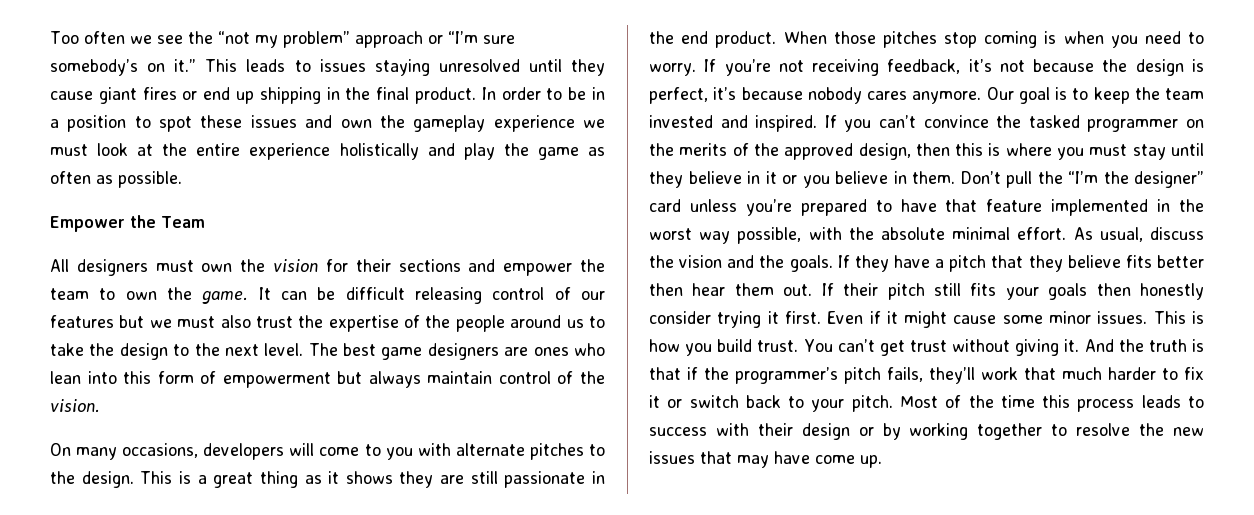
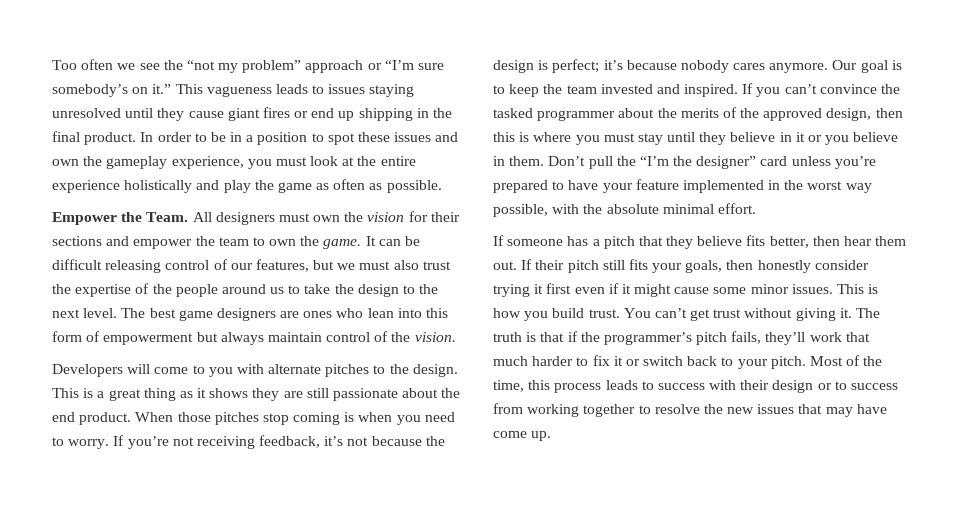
(238, 65) none -> [206,86,272,97] vagueness
[493,115,606,132] experience we -> [171,156,272,169] experience, you
[161,216,205,228] Team // -> [146,212,189,222] Team.
[50,315,114,328] features -> [255,259,309,272] features,
[50,443,285,460] On many occasions, developers -> [52,364,123,377] Developers
[592,471,606,484] in -> [402,388,439,398] about
[649,87,708,104] perfect, -> [552,59,600,73] perfect;
[1186,119,1204,128] on -> [618,108,655,118] about
[945,199,978,212] that -> [602,183,633,193] your
[1073,227,1204,242] [649,255,930,272] As usual, discuss the vision and the goals. If they have -> [493,235,589,246] // If someone has
[1157,255,1205,268] better -> [769,236,809,248] better,
[1048,283,1088,300] goals -> [685,260,723,273] goals,
[784,311,864,324] first. Even -> [546,283,605,294] first even
[1084,339,1144,352] And the -> [856,308,881,318] The
[1000,395,1035,408] time -> [493,380,524,392] time,
[882,423,901,440] by -> [834,381,899,390] [493,403,523,414] to success from

